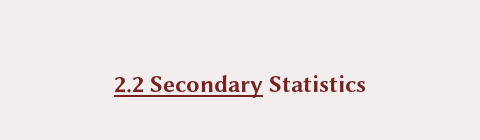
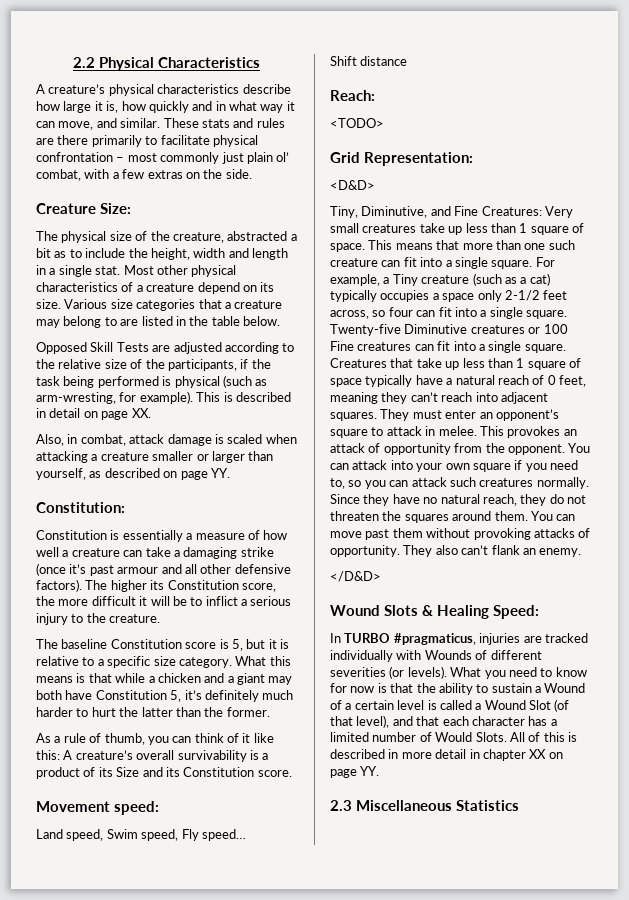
[150,75,263,98] Secondary -> [99,57,260,71] [36,84,291,96] [36,101,295,113] [36,118,285,130] [36,135,258,147] [36,152,290,164] [36,169,252,181] [36,203,132,214] [36,231,297,243] [36,248,288,260] [36,265,237,277] [36,282,275,294] [36,299,283,311] [36,316,280,328] [36,342,295,354] [36,359,271,371] [36,375,268,388] [36,391,291,404] [36,408,151,420] [36,434,297,446] [36,451,274,463] [36,468,230,480] [36,502,125,513] [36,530,288,542] [36,547,274,559] [36,563,291,576] [36,579,276,592] [36,596,292,606] [36,613,161,625] [36,639,289,651] [36,656,291,668] [36,673,293,685] [36,690,294,702] [36,707,270,717] [36,733,274,745] [36,750,269,762] [36,767,292,779] [36,801,160,815] [36,829,246,841] [330,56,408,66] [330,90,375,101] [330,118,384,128] [330,152,474,166] [330,180,375,190] [330,206,573,218] [330,223,584,235] [330,240,575,252] [330,257,555,269] [330,273,550,286] [330,290,568,302] [330,307,567,319] [330,324,568,336] [330,341,566,353] [330,358,581,370] [330,375,586,387] [330,392,548,404] [330,409,559,421] [330,426,577,438] [330,443,591,455] [330,460,578,472] [330,477,589,489] [330,494,586,506] [330,511,576,523] [330,528,591,540] [330,545,582,557] [330,571,381,582] [330,605,540,619] [330,633,588,645] [330,650,542,662] [330,666,587,679] [330,683,586,695] [330,699,570,712] [330,715,557,728] [330,732,577,742] [330,749,563,761] [330,766,380,778] [330,800,453,811] Physical Characteristics // A creature’s physical characteristics describe how large it is, how quickly and in what way it can move, and similar. These stats and rules are there primarily to facilitate physical confrontation – most commonly just plain ol’ combat, with a few extras on the side. // Creature Size: // The physical size of the creature, abstracted a bit as to include the height, width and length in a single stat. Most other physical characteristics of a creature depend on its size. Various size categories that a creature may belong to are listed in the table below. // Opposed Skill Tests are adjusted according to the relative size of the participants, if the task being performed is physical (such as arm-wresting, for example). This is described in detail on page XX. // Also, in combat, attack damage is scaled when attacking a creature smaller or larger than yourself, as described on page YY. // Constitution: // Constitution is essentially a measure of how well a creature can take a damaging strike (once it’s past armour and all other defensive factors). The higher its Constitution score, the more difficult it will be to inflict a serious injury to the creature. // The baseline Constitution score is 5, but it is relative to a specific size category. What this means is that while a chicken and a giant may both have Constitution 5, it’s definitely much harder to hurt the latter than the former. // As a rule of thumb, you can think of it like this: A creature’s overall survivability is a product of its Size and its Constitution score. // Movement speed: // Land speed, Swim speed, Fly speed… // Shift distance // Reach: // <TODO> // Grid Representation: // <D&D> // Tiny, Diminutive, and Fine Creatures: Very small creatures take up less than 1 square of space. This means that more than one such creature can fit into a single square. For example, a Tiny creature (such as a cat) typically occupies a space only 2-1/2 feet across, so four can fit into a single square. Twenty-five Diminutive creatures or 100 Fine creatures can fit into a single square. Creatures that take up less than 1 square of space typically have a natural reach of 0 feet, meaning they can’t reach into adjacent squares. They must enter an opponent’s square to attack in melee. This provokes an attack of opportunity from the opponent. You can attack into your own square if you need to, so you can attack such creatures normally. Since they have no natural reach, they do not threaten the squares around them. You can move past them without provoking attacks of opportunity. They also can’t flank an enemy. // </D&D> // Wound Slots & Healing Speed: // In TURBO #pragmaticus, injuries are tracked individually with Wounds of different severities (or levels). What you need to know for now is that the ability to sustain a Wound of a certain level is called a Wound Slot (of that level), and that each character has a limited number of Would Slots. All of this is described in more detail in chapter XX on page YY. // 2.3 Miscellaneous

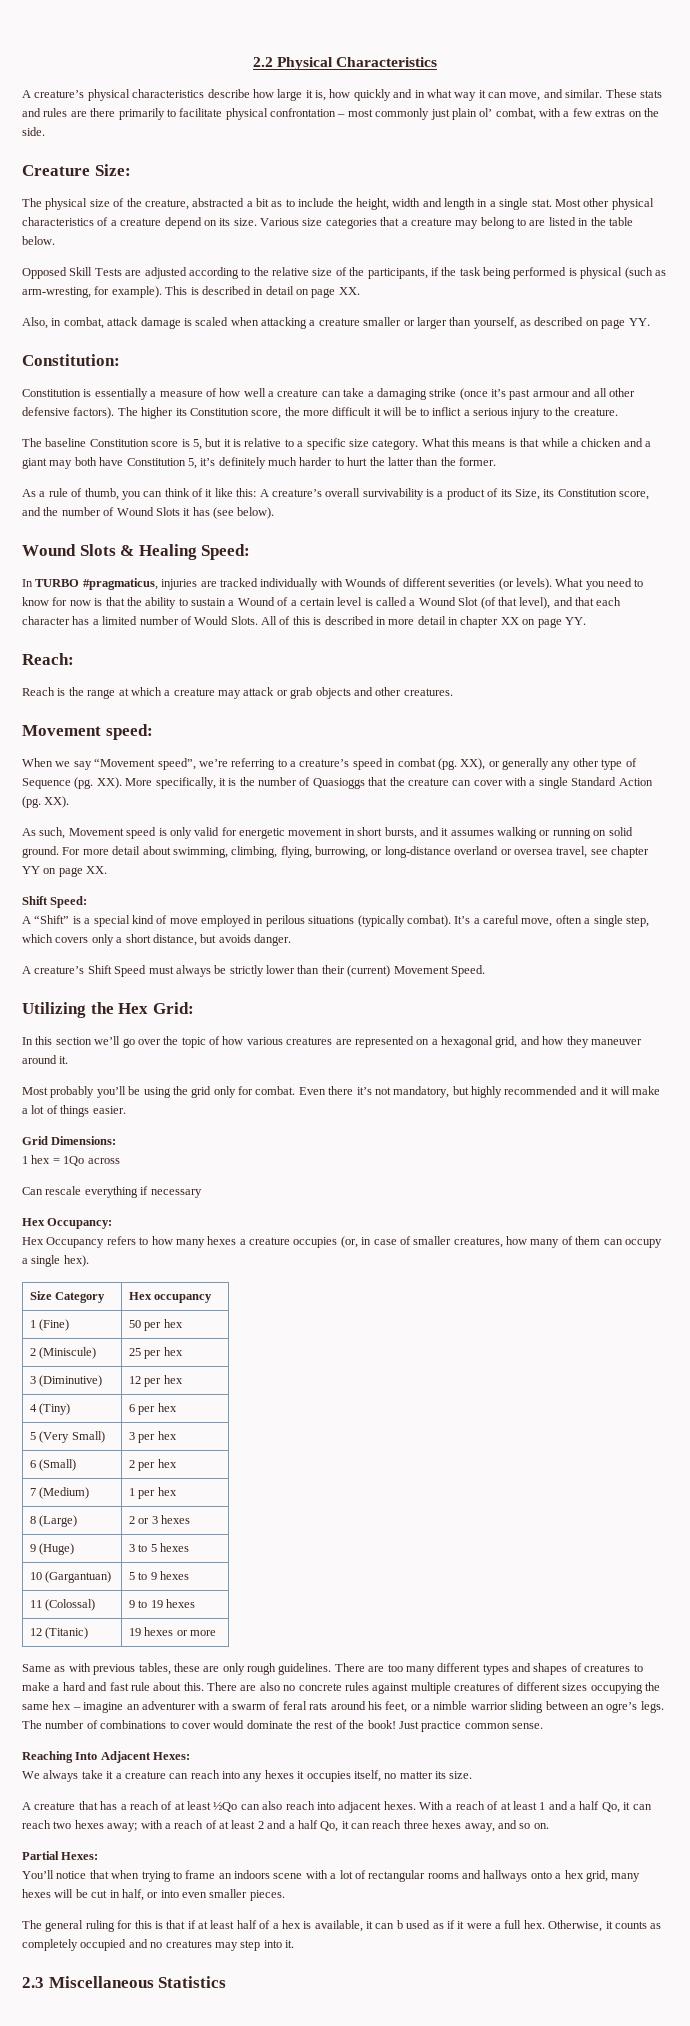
[116,767,292,777] [36,801,160,815] [36,829,246,841] [330,56,408,66] [330,90,375,101] [330,118,384,128] [330,152,474,166] [330,180,375,190] [330,206,573,218] [330,223,584,235] [330,240,575,252] [330,257,555,269] [330,273,550,286] [330,290,568,302] [330,307,567,319] [330,324,568,336] [330,341,566,353] [330,358,581,370] [330,375,586,387] [330,392,548,404] [330,409,559,421] [330,426,577,438] [330,443,591,455] [330,460,578,472] [330,477,589,489] [330,494,586,506] [330,511,576,523] [330,528,591,540] [330,545,582,557] [330,571,381,582] Size and its Constitution score. // Movement speed: // Land speed, Swim speed, Fly speed… // Shift distance // Reach: // <TODO> // Grid Representation: // <D&D> // Tiny, Diminutive, and Fine Creatures: Very small creatures take up less than 1 square of space. This means that more than one such creature can fit into a single square. For example, a Tiny creature (such as a cat) typically occupies a space only 2-1/2 feet across, so four can fit into a single square. Twenty-five Diminutive creatures or 100 Fine creatures can fit into a single square. Creatures that take up less than 1 square of space typically have a natural reach of 0 feet, meaning they can’t reach into adjacent squares. They must enter an opponent’s square to attack in melee. This provokes an attack of opportunity from the opponent. You can attack into your own square if you need to, so you can attack such creatures normally. Since they have no natural reach, they do not threaten the squares around them. You can move past them without provoking attacks of opportunity. They also can’t flank an enemy. // </D&D> -> [514,489,649,500] [22,507,275,519] Size, its Constitution score, and the number of Wound Slots it has (see below).
(380, 771) none -> [22,653,74,665] [22,687,453,699] [22,724,153,740] [22,758,637,770] [22,777,653,789] [22,796,70,808] [22,827,633,839] [22,846,649,858] [22,866,108,877] [22,896,88,908] [22,915,649,927] [22,934,291,946] [22,965,485,977] [22,1002,194,1018] [22,1036,642,1048] [22,1055,69,1064] [22,1086,660,1098] [22,1105,126,1117] [22,1136,117,1145] [22,1155,120,1166] [22,1186,202,1198] [22,1218,113,1229] [22,1236,662,1248] [22,1255,89,1267] [30,1291,106,1303] [129,1292,213,1303] [30,1319,70,1331] [129,1319,183,1331] [30,1347,97,1359] [129,1347,183,1359] [30,1375,103,1387] [129,1375,183,1387] [30,1403,71,1415] [129,1403,177,1415] [30,1431,105,1443] [129,1431,177,1443] [30,1459,77,1471] [129,1459,177,1471] [30,1487,90,1499] [129,1487,177,1499] [30,1515,78,1527] [129,1515,191,1524] [30,1543,75,1555] [129,1543,190,1552] [30,1571,112,1583] [129,1571,190,1580] [30,1599,96,1611] [129,1599,196,1608] [30,1627,89,1639] [129,1627,217,1636] [22,1663,643,1675] [22,1682,660,1694] [22,1701,664,1713] [22,1720,543,1732] [22,1751,191,1763] [22,1770,473,1782] [22,1801,652,1813] [22,1820,549,1832] [22,1851,99,1860] [22,1870,641,1882] [22,1889,285,1901] [22,1920,662,1932] [22,1939,294,1951] // Reach: // Reach is the range at which a creature may attack or grab objects and other creatures. // Movement speed: // When we say “Movement speed”, we’re referring to a creature’s speed in combat (pg. XX), or generally any other type of Sequence (pg. XX). More specifically, it is the number of Quasioggs that the creature can cover with a single Standard Action (pg. XX). // As such, Movement speed is only valid for energetic movement in short bursts, and it assumes walking or running on solid ground. For more detail about swimming, climbing, flying, burrowing, or long-distance overland or oversea travel, see chapter YY on page XX. // Shift Speed: // A “Shift” is a special kind of move employed in perilous situations (typically combat). It’s a careful move, often a single step, which covers only a short distance, but avoids danger. // A creature’s Shift Speed must always be strictly lower than their (current) Movement Speed. // Utilizing the Hex Grid: // In this section we’ll go over the topic of how various creatures are represented on a hexagonal grid, and how they maneuver around it. // Most probably you’ll be using the grid only for combat. Even there it’s not mandatory, but highly recommended and it will make a lot of things easier. // Grid Dimensions: // 1 hex = 1Qo across // Can rescale everything if necessary // Hex Occupancy: // Hex Occupancy refers to how many hexes a creature occupies (or, in case of smaller creatures, how many of them can occupy a single hex). // Size Category | Hex occupancy // 1 (Fine) | 50 per hex // 2 (Miniscule) | 25 per hex // 3 (Diminutive) | 12 per hex // 4 (Tiny) | 6 per hex // 5 (Very Small) | 3 per hex // 6 (Small) | 2 per hex // 7 (Medium) | 1 per hex // 8 (Large) | 2 or 3 hexes // 9 (Huge) | 3 to 5 hexes // 10 (Gargantuan) | 5 to 9 hexes // 11 (Colossal) | 9 to 19 hexes // 12 (Titanic) | 19 hexes or more // Same as with previous tables, these are only rough guidelines. There are too many different types and shapes of creatures to make a hard and fast rule about this. There are also no concrete rules against multiple creatures of different sizes occupying the same hex – imagine an adventurer with a swarm of feral rats around his feet, or a nimble warrior sliding between an ogre’s legs. The number of combinations to cover would dominate the rest of the book! Just practice common sense. // Reaching Into Adjacent Hexes: // We always take it a creature can reach into any hexes it occupies itself, no matter its size. // A creature that has a reach of at least ½Qo can also reach into adjacent hexes. With a reach of at least 1 and a half Qo, it can reach two hexes away; with a reach of at least 2 and a half Qo, it can reach three hexes away, and so on. // Partial Hexes: // You’ll notice that when trying to frame an indoors scene with a lot of rectangular rooms and hallways onto a hex grid, many hexes will be cut in half, or into even smaller pieces. // The general ruling for this is that if at least half of a hex is available, it can b used as if it were a full hex. Otherwise, it counts as completely occupied and no creatures may step into it.

